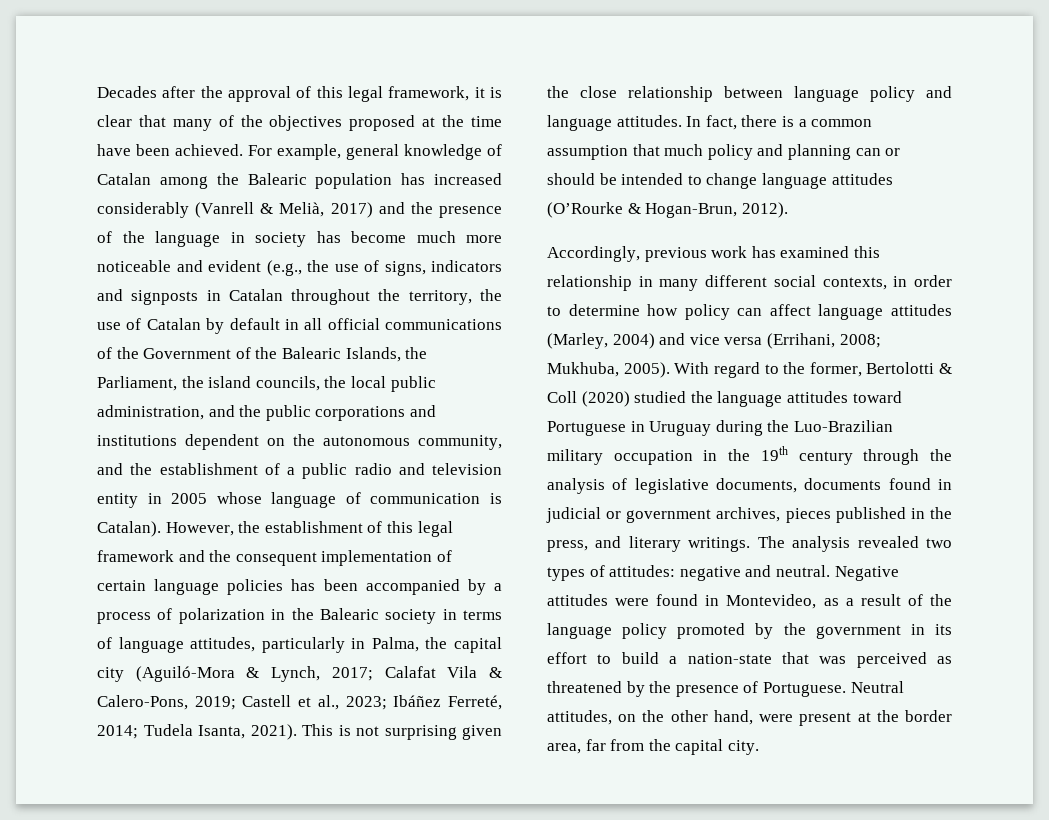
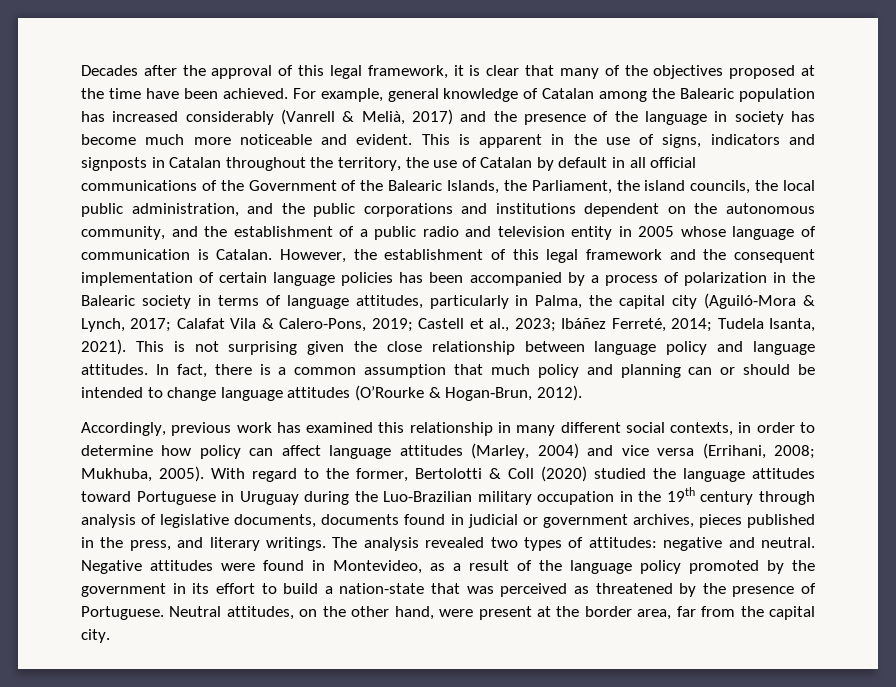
[208,260,302,276] evident (e.g., -> [356,134,565,148] evident. This is apparent in
[97,521,161,537] Catalan). -> [216,249,273,260] Catalan.
[930,449,952,461] the -> (816, 498) none

